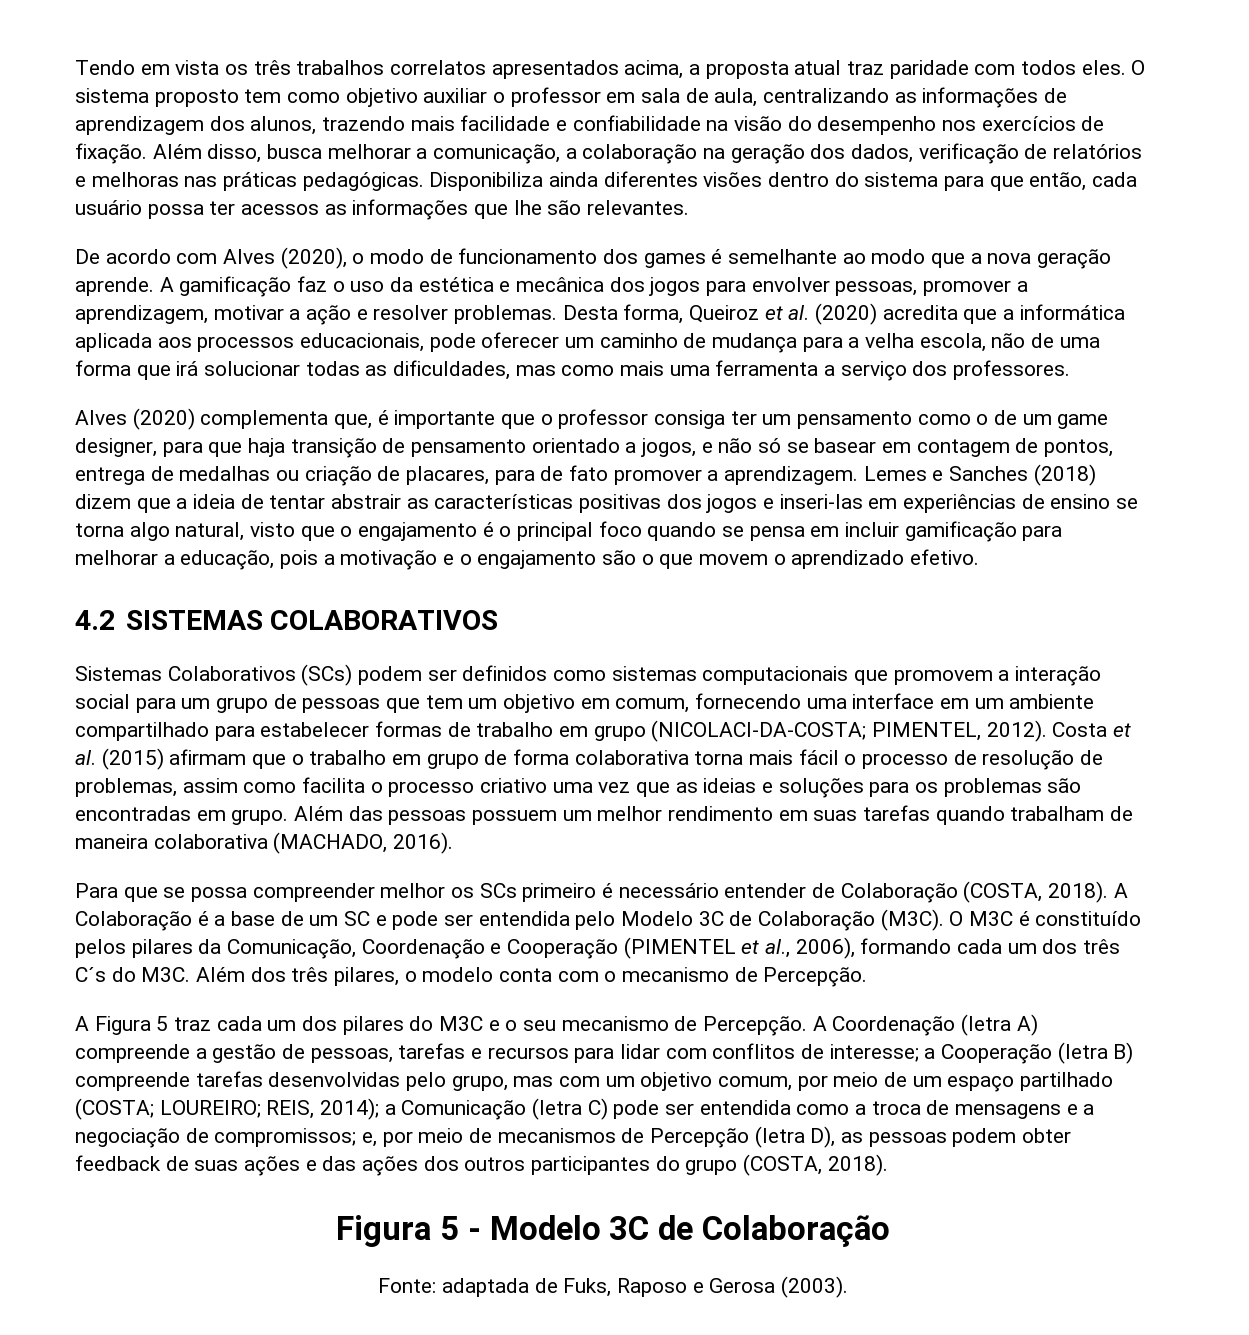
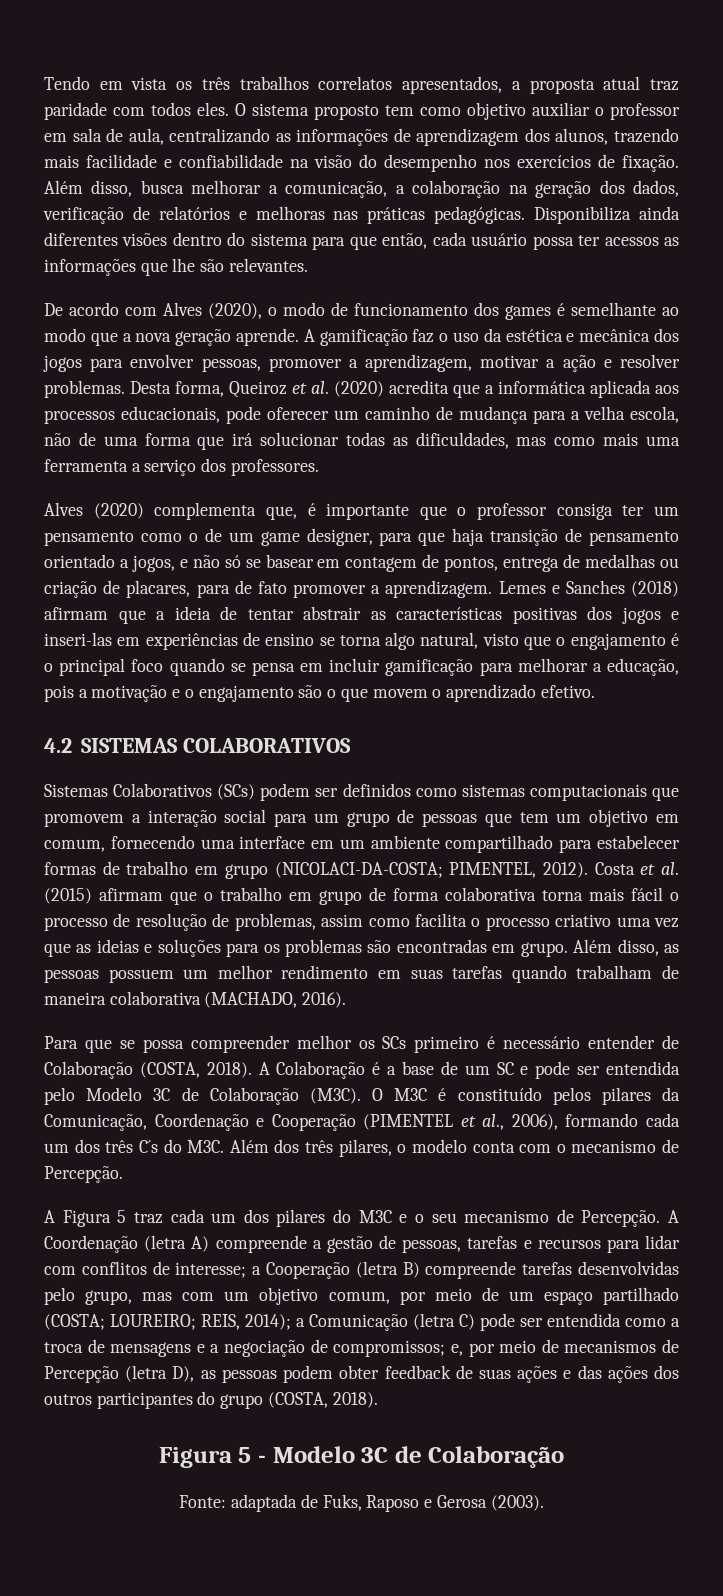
[491,60,684,79] apresentados acima, -> [402,76,503,94] apresentados,
[75,494,131,509] dizem -> [44,607,108,620] afirmam
[348,806,383,821] das -> [617,939,680,956] disso, as

